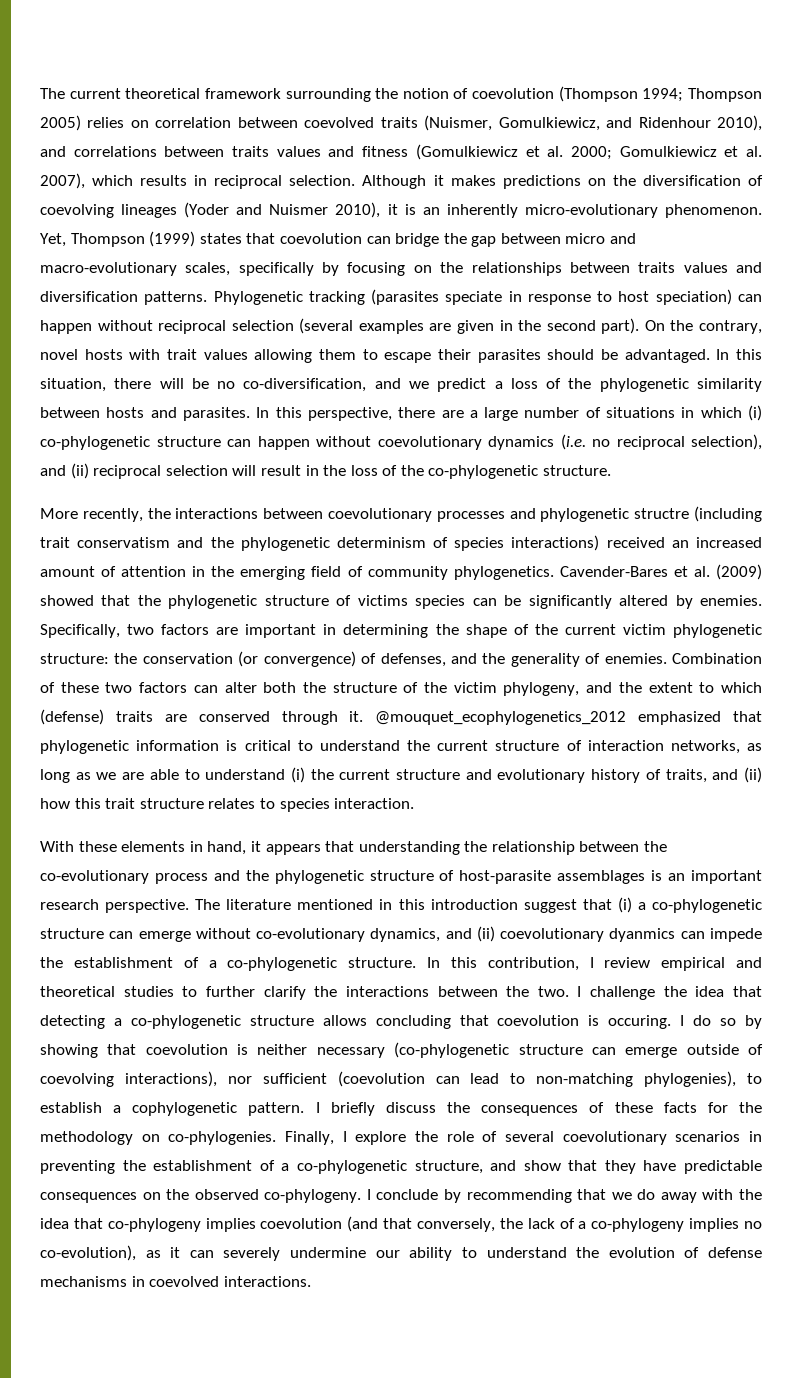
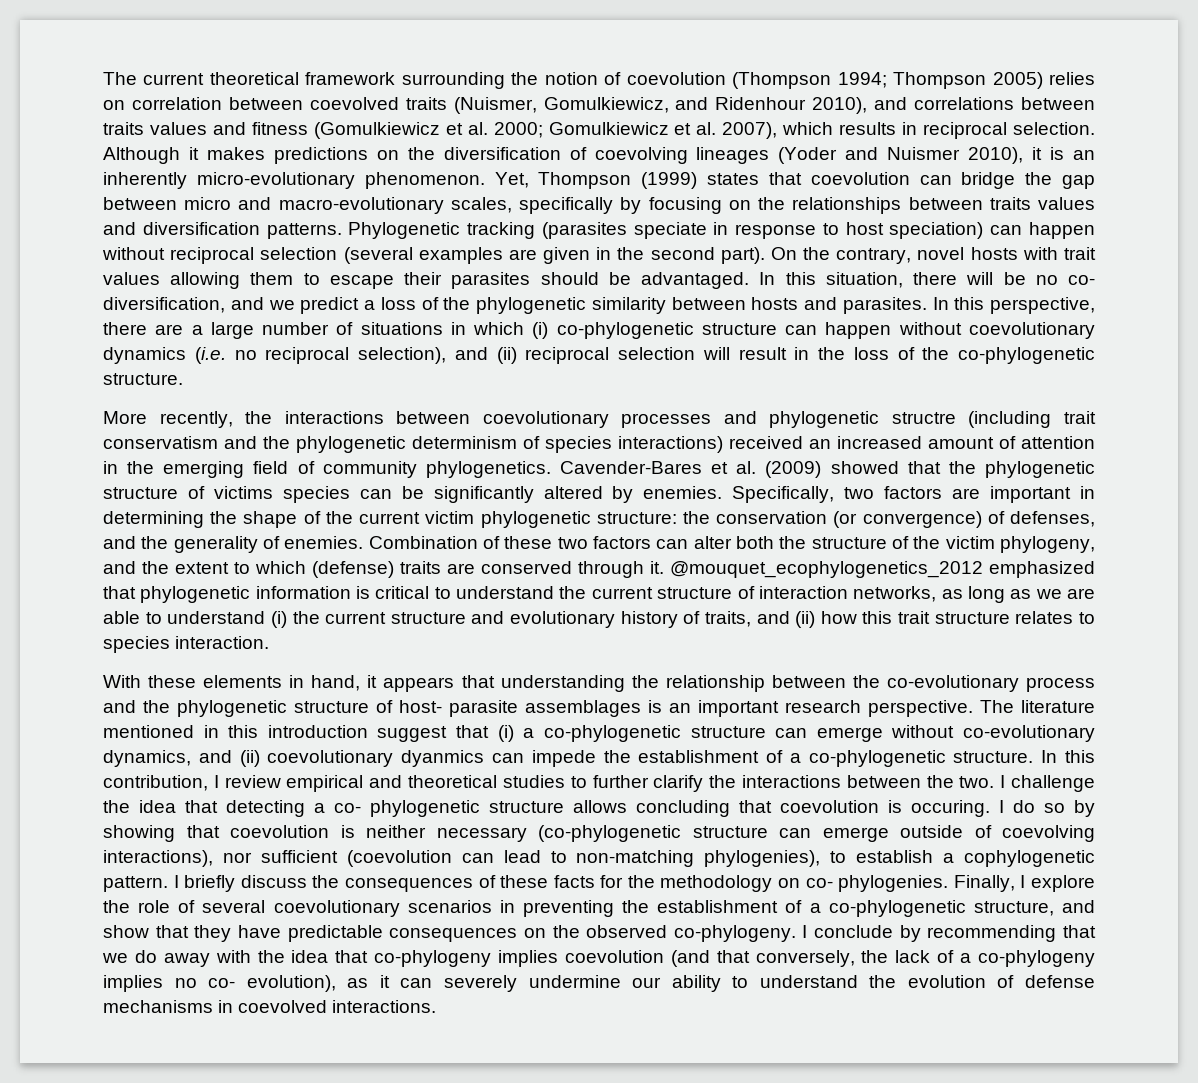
[243,378,367,392] co-diversification, -> [1068,275,1096,285] [103,297,225,313] co- diversification,
[459,870,552,884] host-parasite -> [399,700,518,717] host- parasite
[130,1015,241,1029] co-phylogenetic -> [334,800,480,817] co- phylogenetic
[168,1131,277,1145] co-phylogenies. -> [805,875,949,892] co- phylogenies.
[40,1245,136,1261] co-evolution), -> [208,975,336,992] co- evolution),

